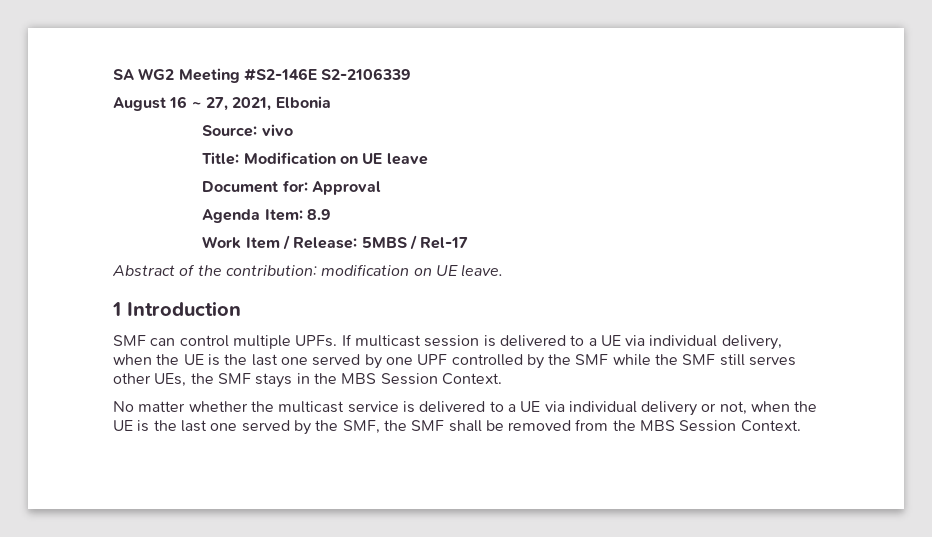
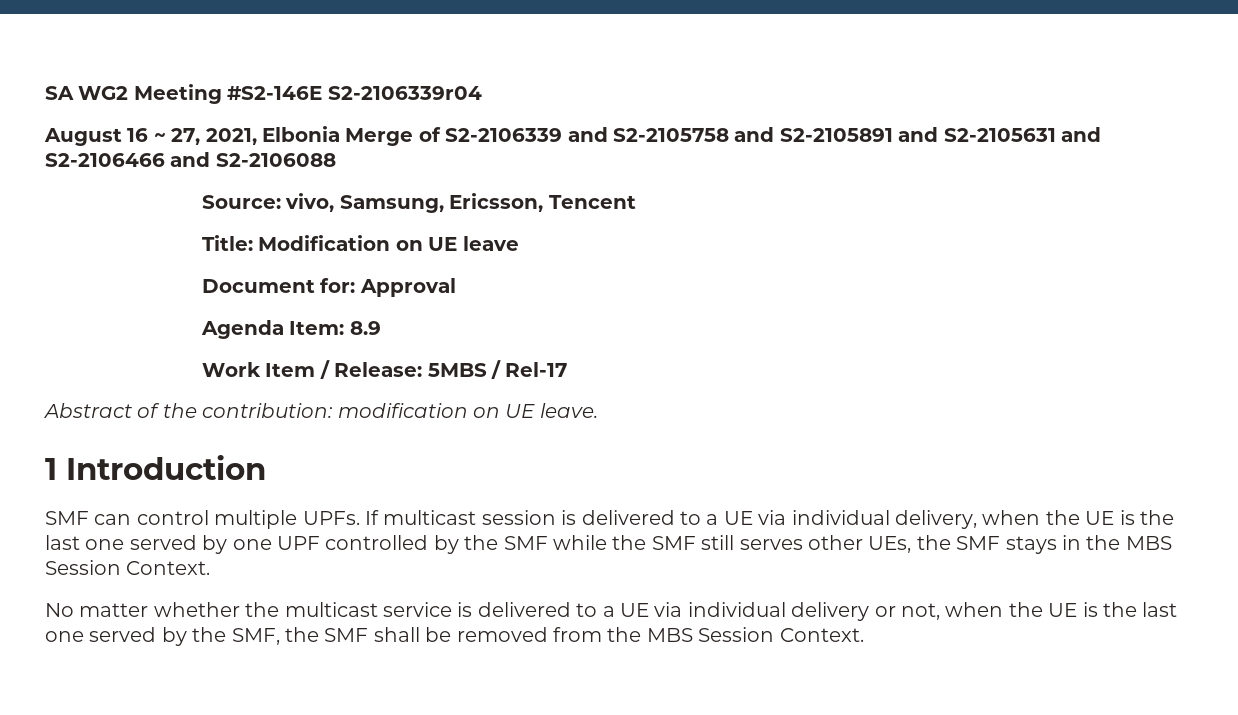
[321,68,411,80] S2-2106339 -> [327,86,482,100] S2-2106339r04
[202,124,293,137] // Source: vivo -> [345,127,1101,146] [45,152,336,167] [202,193,636,213] Merge of S2-2106339 and S2-2105758 and S2-2105891 and S2-2105631 and S2-2106466 and S2-2106088 // Source: vivo, Samsung, Ericsson, Tencent

